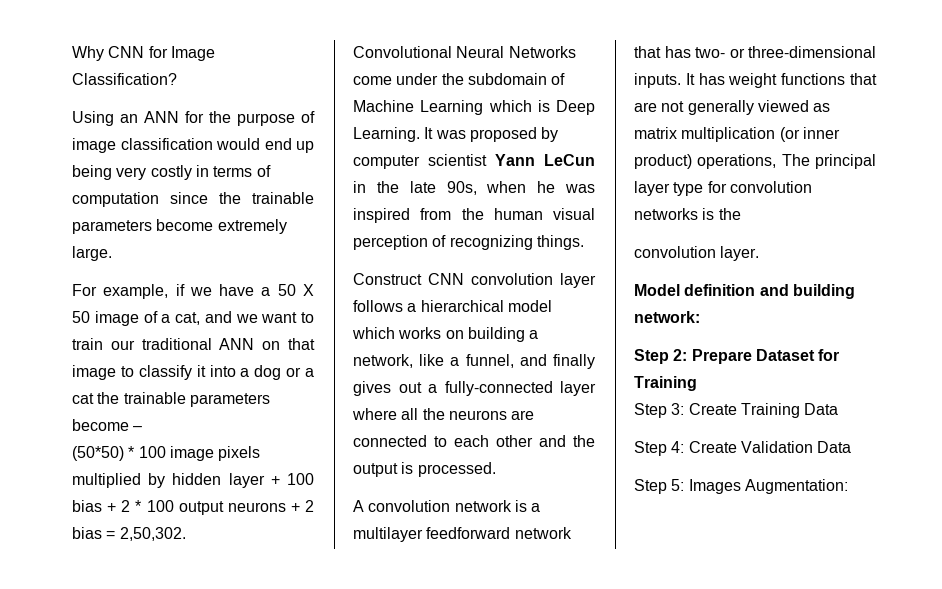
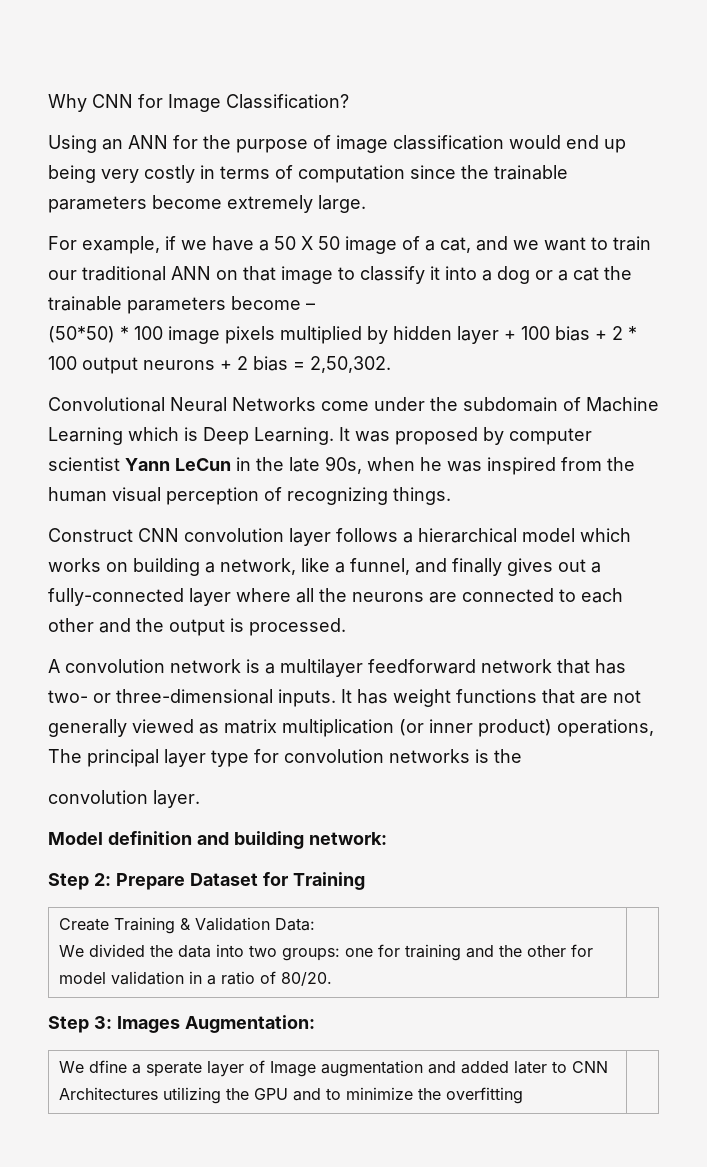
[634,403,839,418] [634,441,852,456] [634,479,848,494] // Step 3: Create Training Data // Step 4: Create Validation Data // Step 5: Images Augmentation: -> [59,917,316,934] [59,944,594,961] [59,971,333,986] [48,1015,315,1033] [59,1060,609,1077] [59,1087,524,1104] // Create Training & Validation Data: // We divided the data into two groups: one for training and the other for model validation in a ratio of 80/20. | // Step 3: Images Augmentation: // We dfine a sperate layer of Image augmentation and added later to CNN Architectures utilizing the GPU and to minimize the overfitting |

